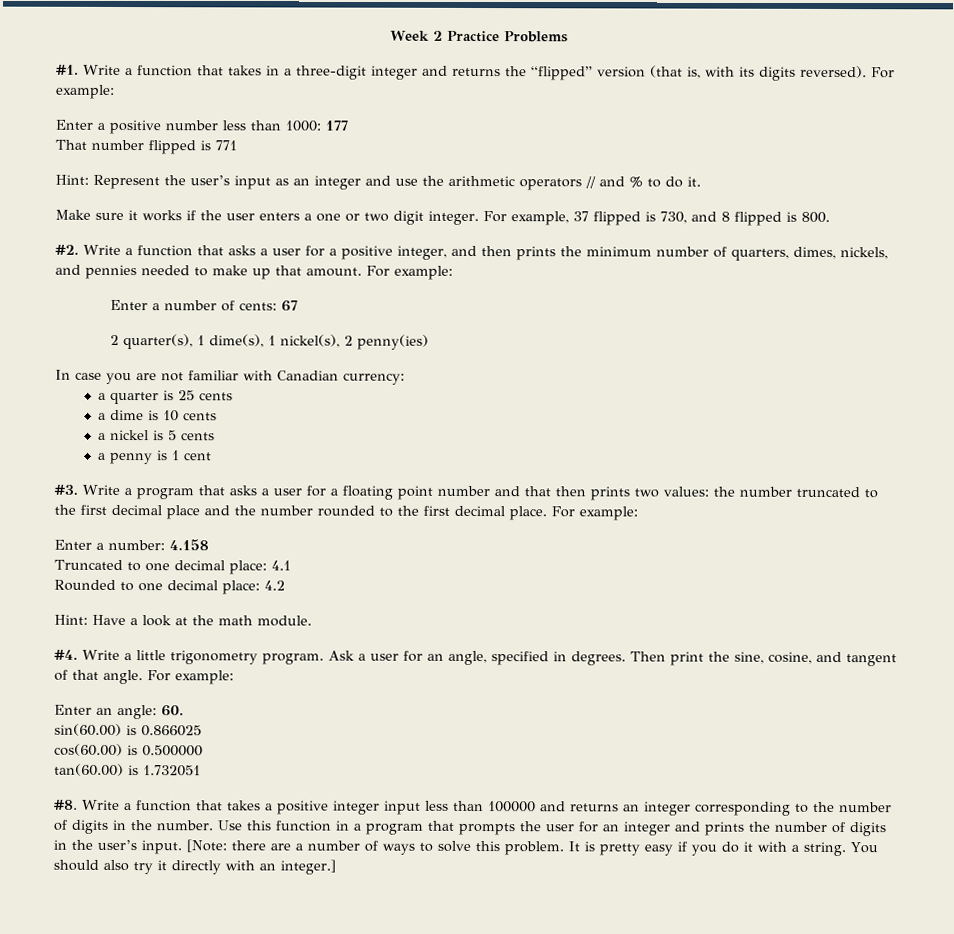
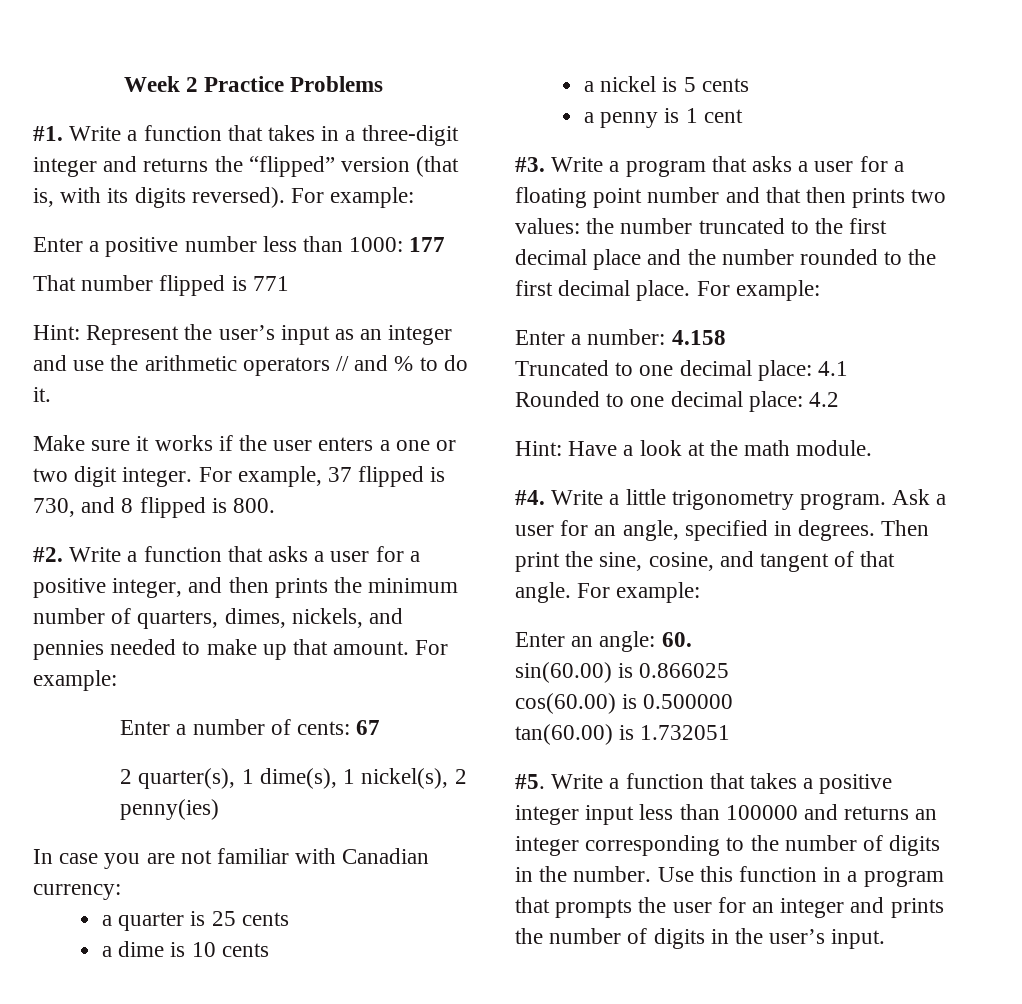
[54,799,78,810] #8. -> [515,774,545,789] #5.
[186,839,878,857] [53,859,336,875] [Note: there are a number of ways to solve this problem. It is pretty easy if you do it with a string. You should also try it directly with an integer.] -> (886, 939) none

